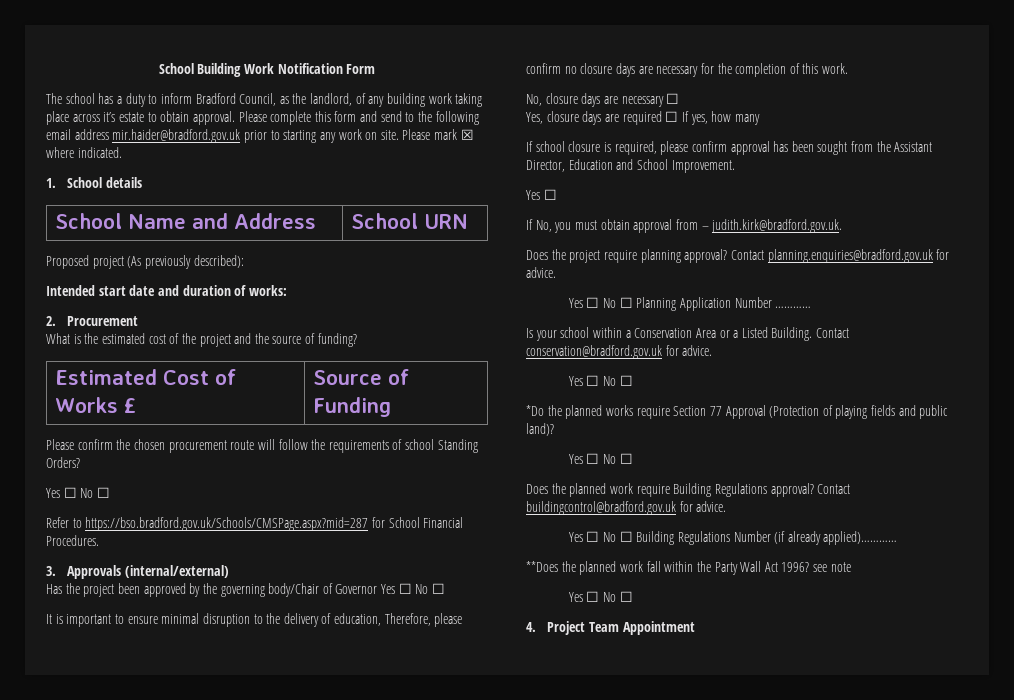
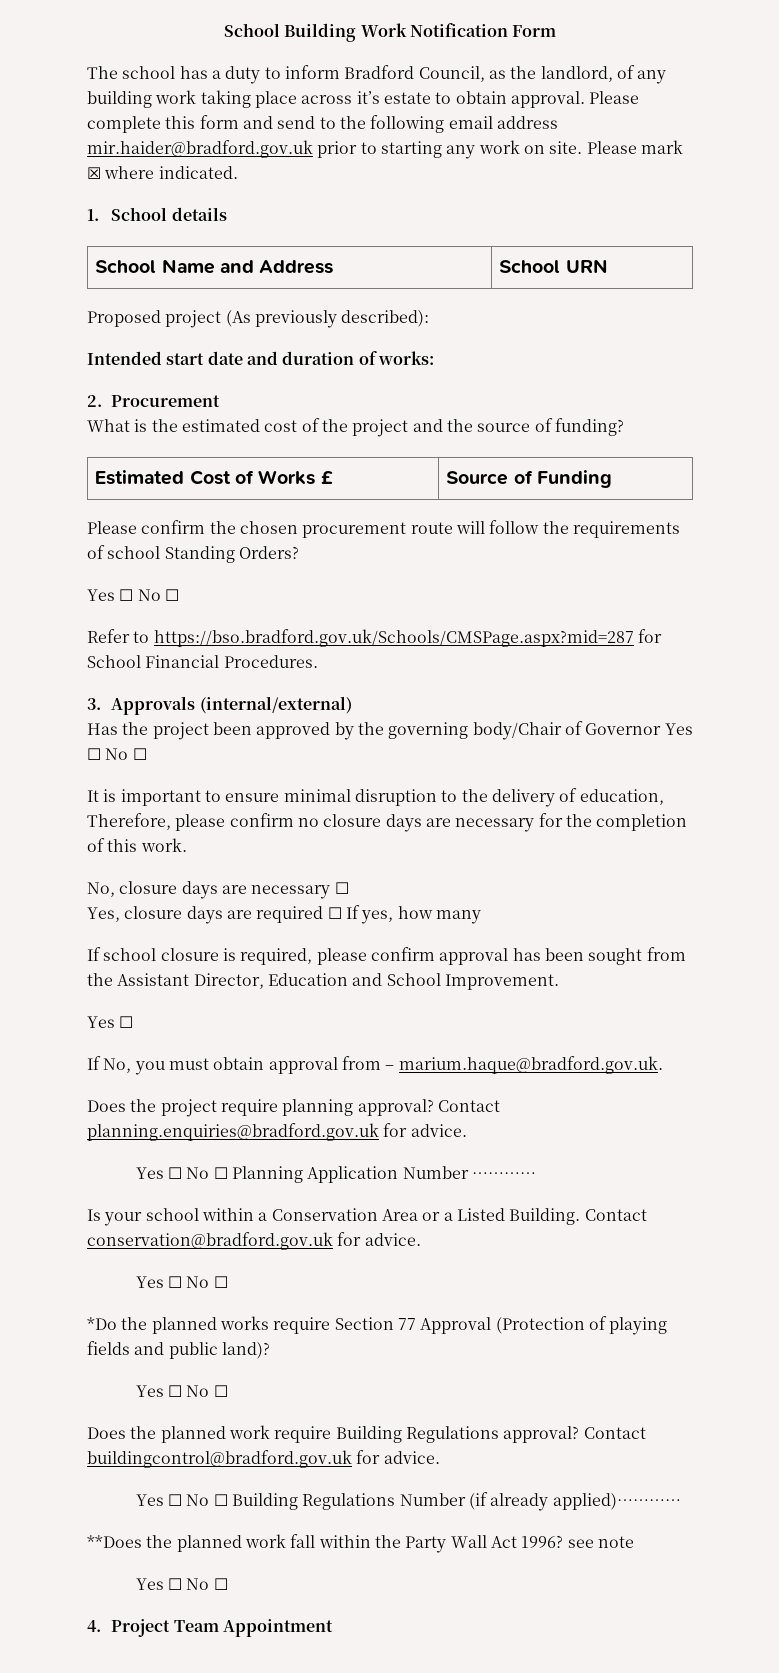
[711,219,843,233] judith.kirk@bradford.gov.uk. -> [398,1056,663,1074] marium.haque@bradford.gov.uk.

